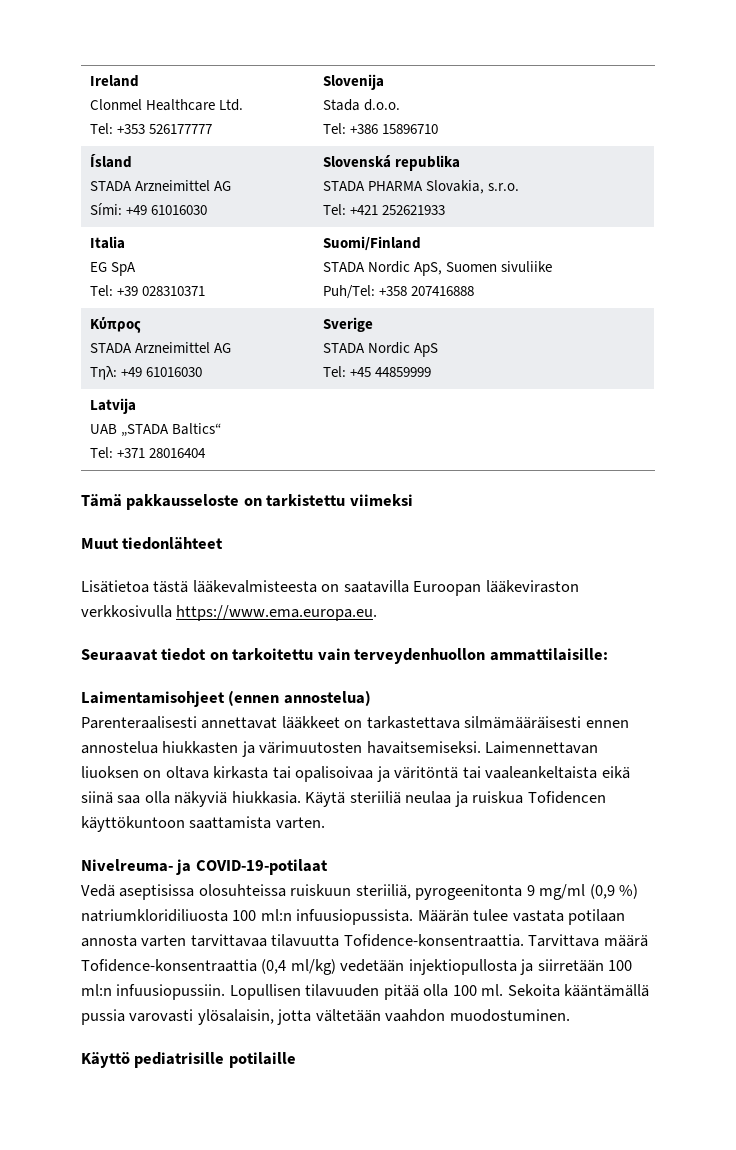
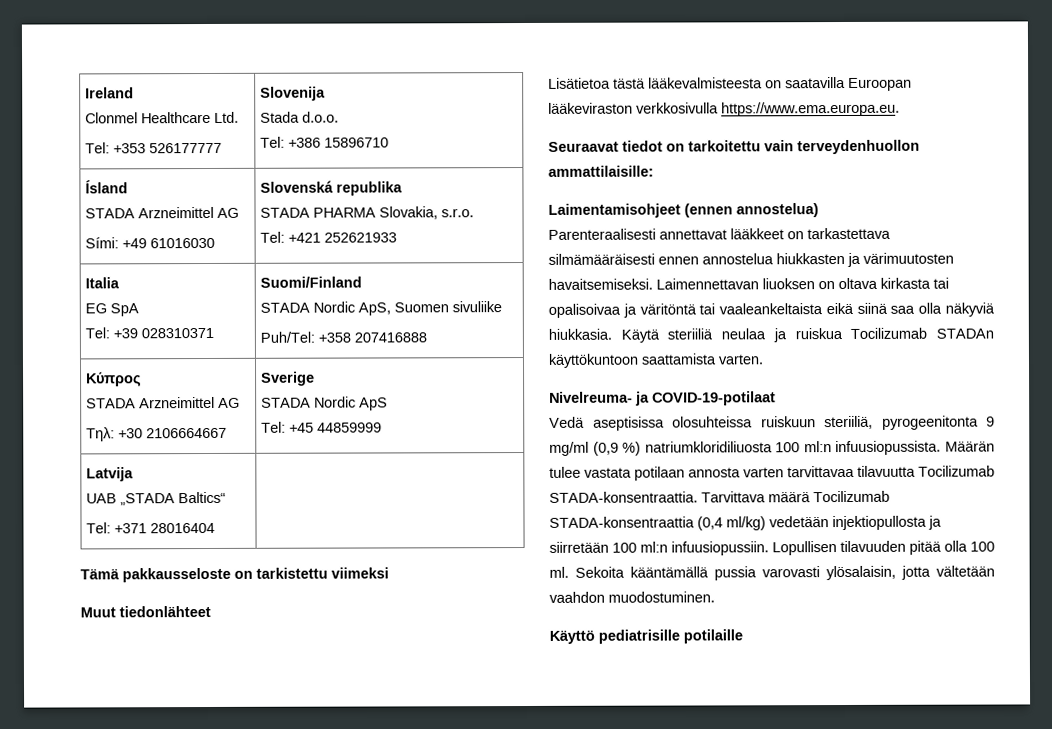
[120,367,202,377] +49 61016030 -> [118,427,228,439] +30 2106664667
[527,791,606,804] Tofidencen -> [850,327,994,339] Tocilizumab STADAn
[343,934,648,947] [81,959,257,972] Tofidence-konsentraattia. Tarvittava määrä Tofidence-konsentraattia -> [918,465,995,477] [549,490,890,503] [549,516,695,528] Tocilizumab STADA-konsentraattia. Tarvittava määrä Tocilizumab STADA-konsentraattia

